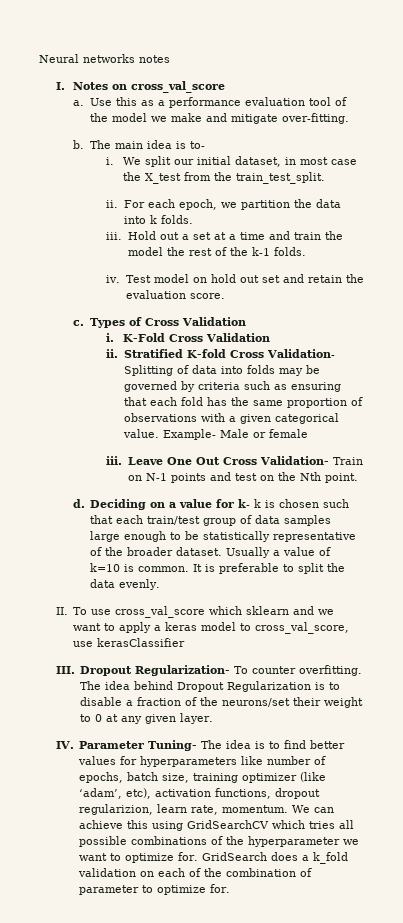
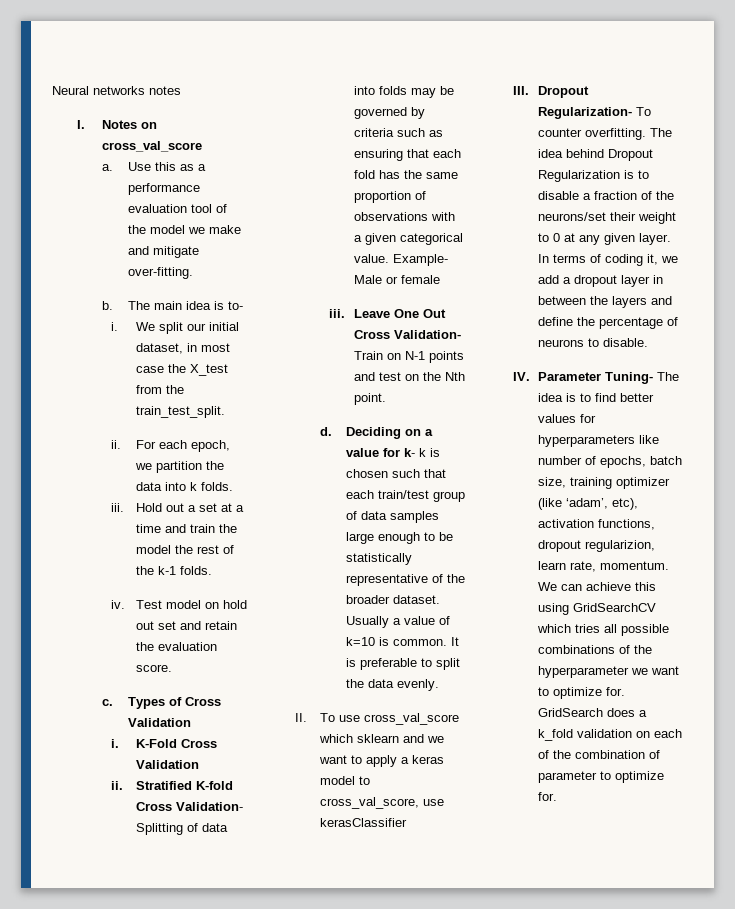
(214, 718) none -> [538,254,679,266] [538,275,664,287] [538,296,673,308] [538,317,679,329] [538,338,649,347] In terms of coding it, we add a dropout layer in between the layers and define the percentage of neurons to disable.

